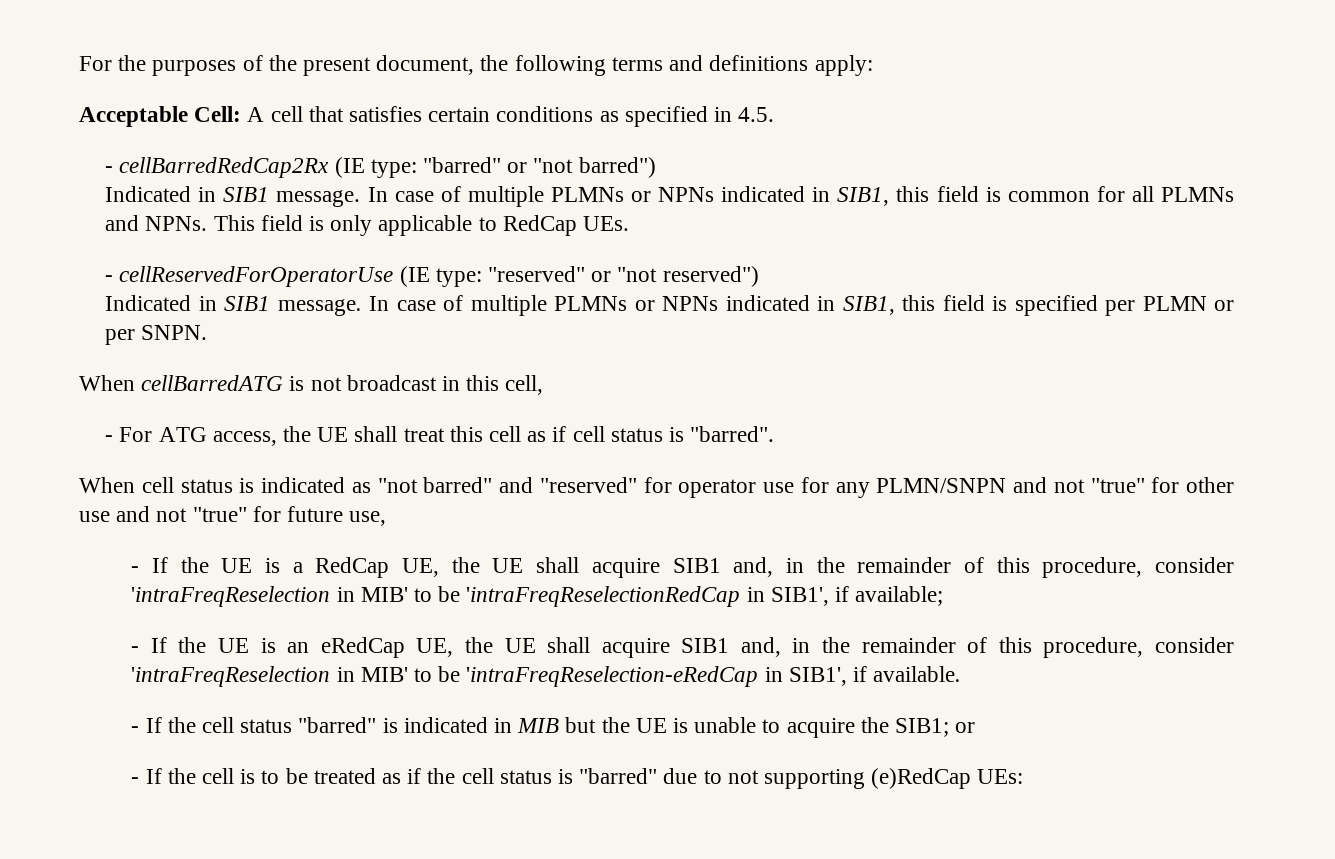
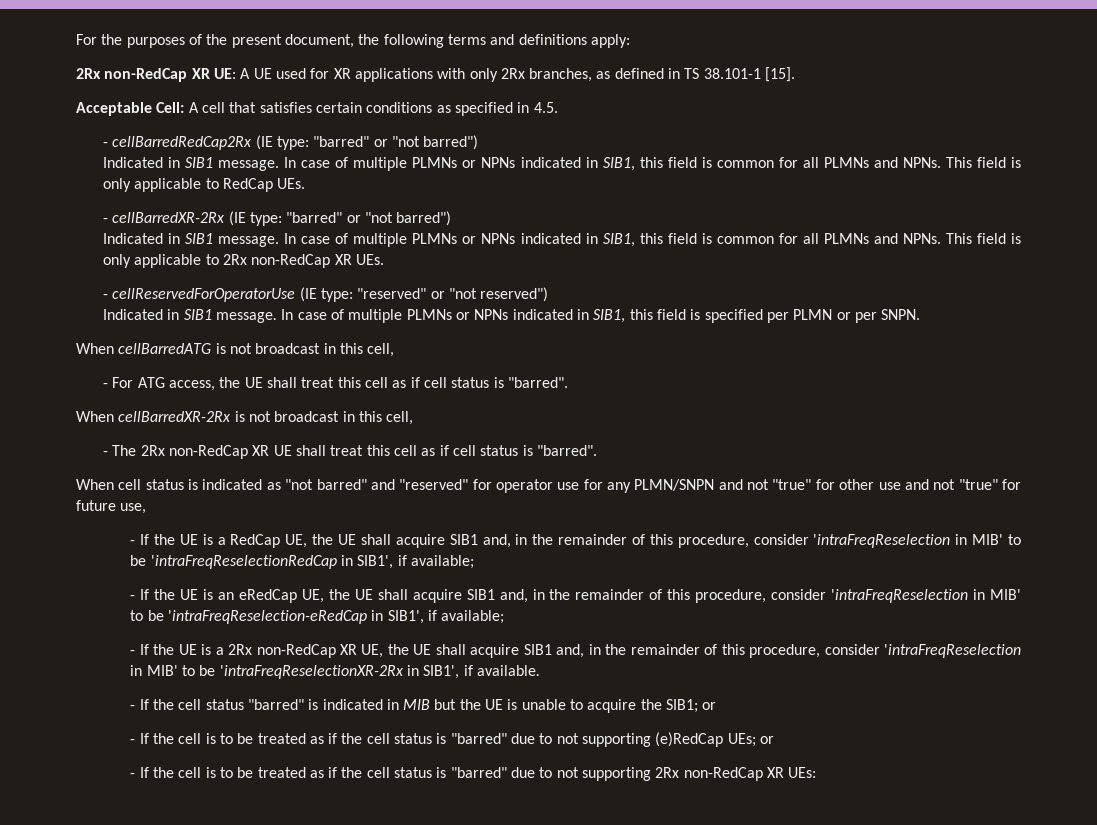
(873, 65) none -> [76,67,796,82] // 2Rx non-RedCap XR UE: A UE used for XR applications with only 2Rx branches, as defined in TS 38.101-1 [15].
(630, 223) none -> [103,211,452,226] [103,233,1021,247] [103,254,385,268] // - cellBarredXR-2Rx (IE type: "barred" or "not barred") // Indicated in SIB1 message. In case of multiple PLMNs or NPNs indicated in SIB1, this field is common for all PLMNs and NPNs. This field is only applicable to 2Rx non-RedCap XR UEs.
(775, 434) none -> [76,411,414,425] [103,445,597,459] // When cellBarredXR-2Rx is not broadcast in this cell, // - The 2Rx non-RedCap XR UE shall treat this cell as if cell status is "barred".
(867, 674) none -> [441,610,505,624] [130,644,1021,658] [130,665,473,679] available; // - If the UE is a 2Rx non-RedCap XR UE, the UE shall acquire SIB1 and, in the remainder of this procedure, consider 'intraFreqReselection in MIB' to be 'intraFreqReselectionXR-2Rx in SIB1', if
(972, 778) none -> [727,733,774,747] [130,767,784,781] UEs; or // - If the cell is to be treated as if the cell status is "barred" due to not supporting 2Rx non-RedCap XR

